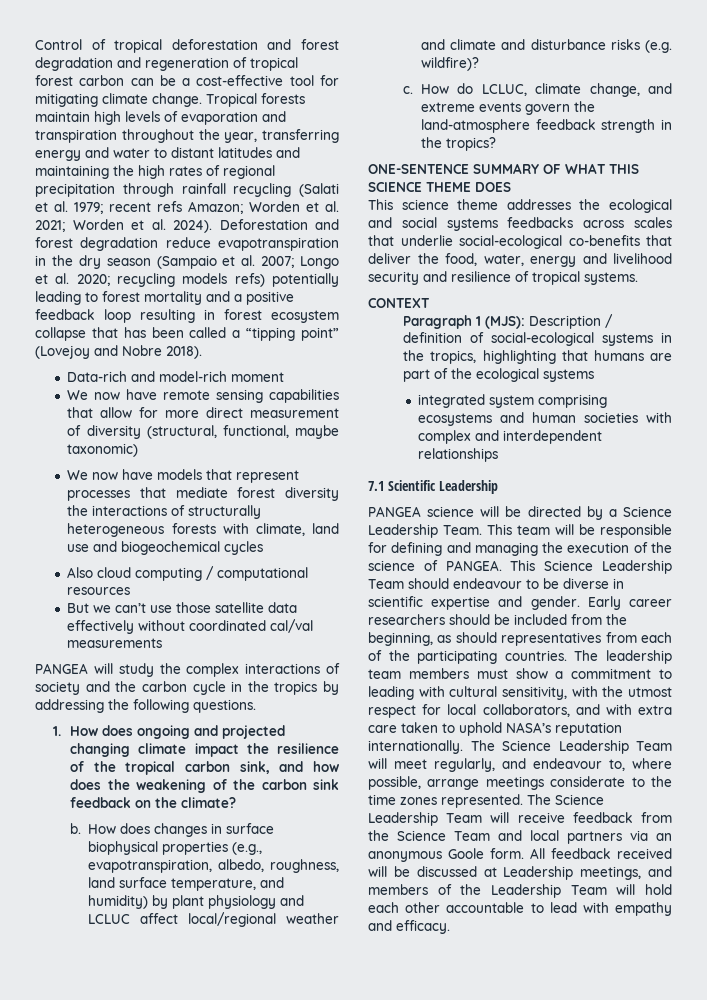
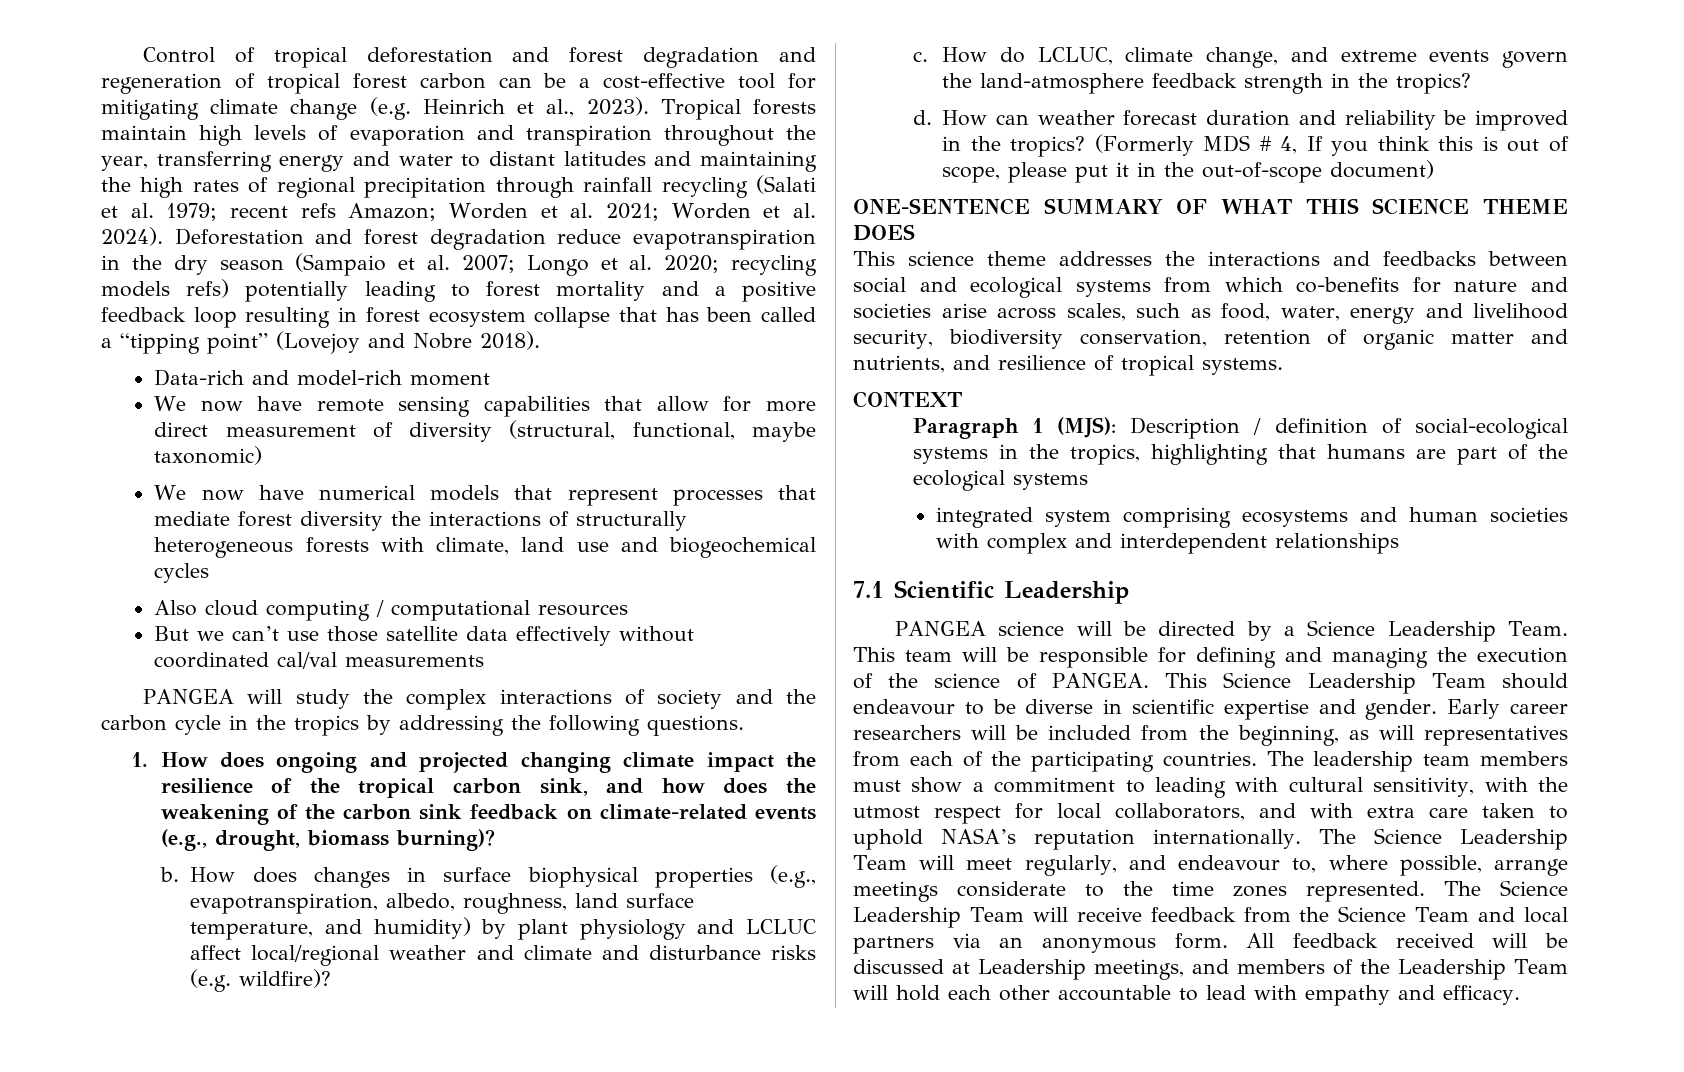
[152,93,202,107] change. -> [290,97,649,120] change (e.g. Heinrich et al., 2023).
(154, 474) none -> [318,485,415,500] numerical
[155,797,237,808] the climate? -> [599,804,816,820] [160,829,495,851] climate-related events (e.g., drought, biomass burning)?
(496, 144) none -> [912,110,1568,131] [942,134,1569,157] [942,160,1435,183] // d. How can weather forecast duration and reliability be improved in the tropics? (Formerly MDS # 4, If you think this is out of scope, please put it in the out-of-scope document)
[609,199,672,213] [368,217,672,231] [368,235,672,249] [368,253,439,264] ecological and social systems feedbacks across scales that underlie social-ecological co-benefits that deliver the -> [1208,251,1568,267] [853,277,1568,298] [853,303,1211,321] interactions and feedbacks between social and ecological systems from which co-benefits for nature and societies arise across scales, such as
[368,271,419,285] security -> [853,329,1568,350] [853,355,945,373] security, biodiversity conservation, retention of organic matter and nutrients,
[449,614,490,625] should -> [971,725,1007,740] will
[455,632,497,643] should -> [1378,725,1414,740] will
[448,848,484,859] Goole -> (1156, 945) none

